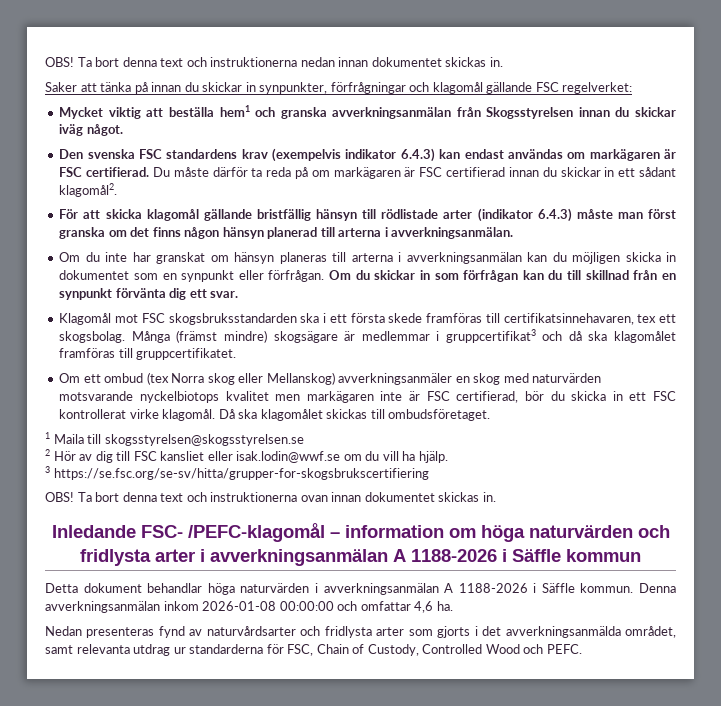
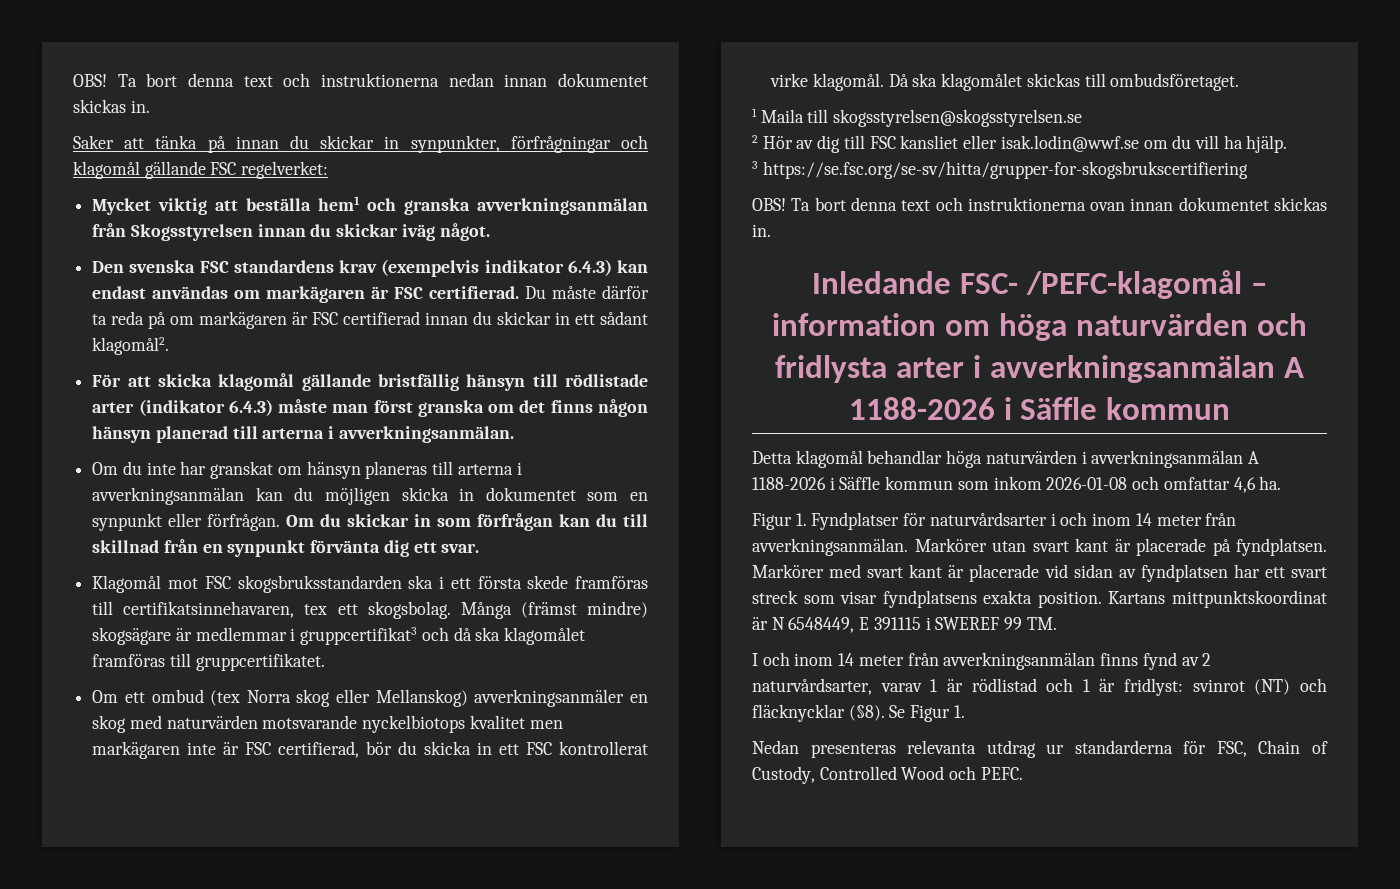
[83,583,142,593] dokument -> [795,450,863,468] klagomål
[580,583,676,593] [45,601,160,613] kommun. Denna avverkningsanmälan -> [885,476,989,490] kommun som
[279,601,334,611] 00:00:00 -> (1128, 483) none
[45,626,676,638] [45,645,73,654] Nedan presenteras fynd av naturvårdsarter och fridlysta arter som gjorts i det avverkningsanmälda området, samt -> [752,512,1237,530] [752,538,1327,556] [752,564,1327,582] [752,590,1327,608] [752,617,1057,633] [752,652,1212,670] [752,678,1327,696] [752,704,965,722] [752,740,896,758] Figur 1. Fyndplatser för naturvårdsarter i och inom 14 meter från avverkningsanmälan. Markörer utan svart kant är placerade på fyndplatsen. Markörer med svart kant är placerade vid sidan av fyndplatsen har ett svart streck som visar fyndplatsens exakta position. Kartans mittpunktskoordinat är N 6548449, E 391115 i SWEREF 99 TM. // I och inom 14 meter från avverkningsanmälan finns fynd av 2 naturvårdsarter, varav 1 är rödlistad och 1 är fridlyst: svinrot (NT) och fläcknycklar (§8). Se Figur 1. // Nedan presenteras

